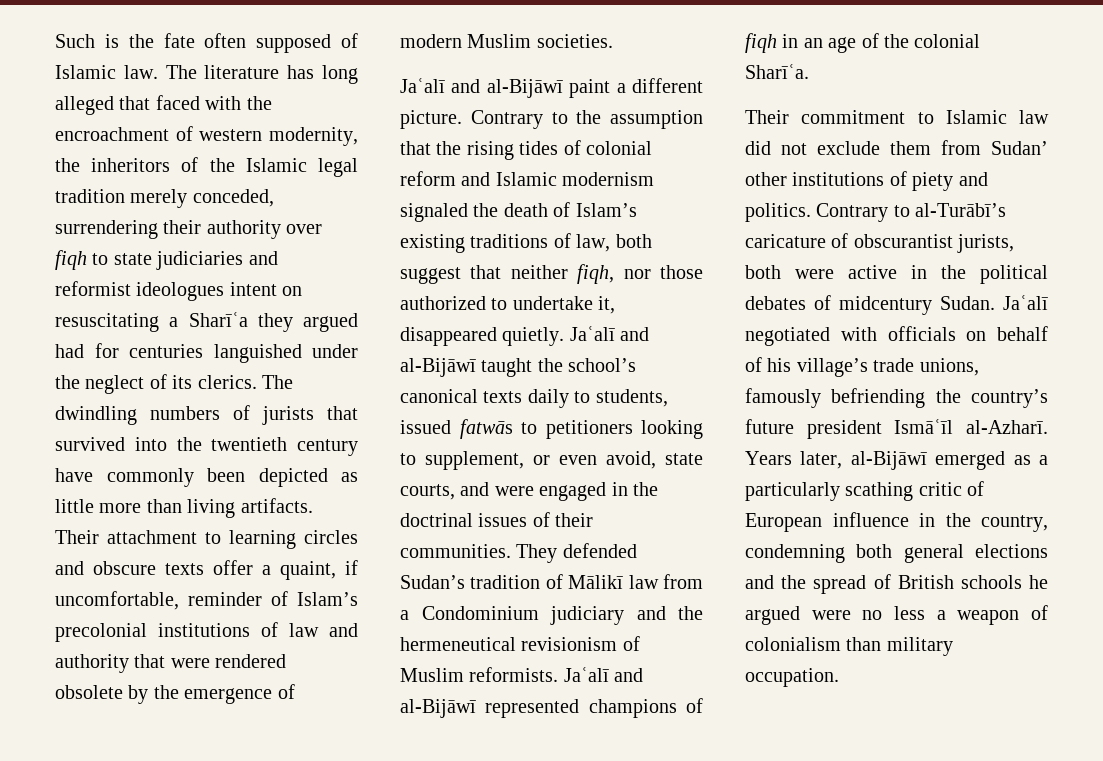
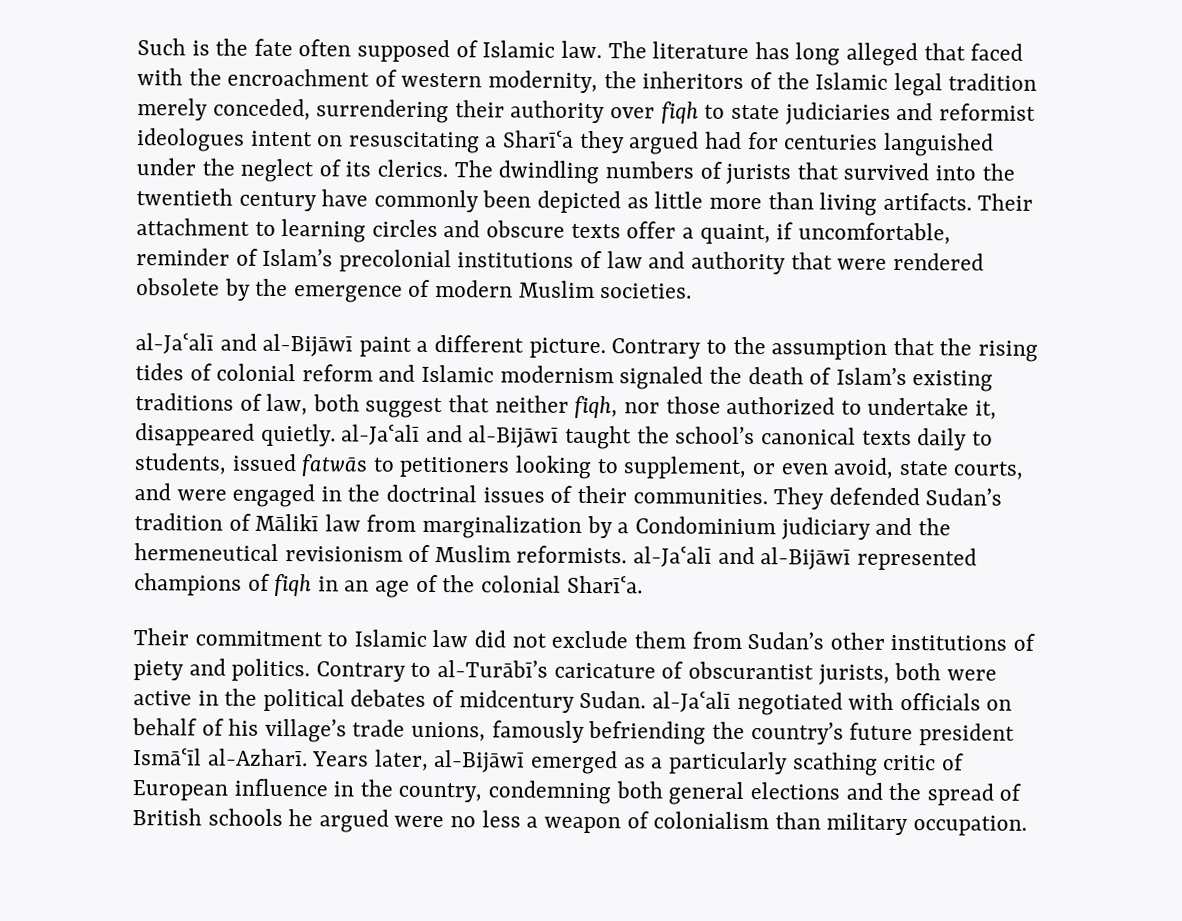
[400,78,445,93] Jaʿalī -> [135,333,214,355] al-Jaʿalī
[569,326,615,341] Jaʿalī -> [341,424,421,446] al-Jaʿalī
(703, 581) none -> [422,514,613,539] marginalization by
[563,667,609,682] Jaʿalī -> [633,546,713,568] al-Jaʿalī
[991,141,1048,155] Sudan’ -> [747,632,825,650] Sudan’s
[1003,295,1048,310] Jaʿalī -> [651,691,731,713] al-Jaʿalī

